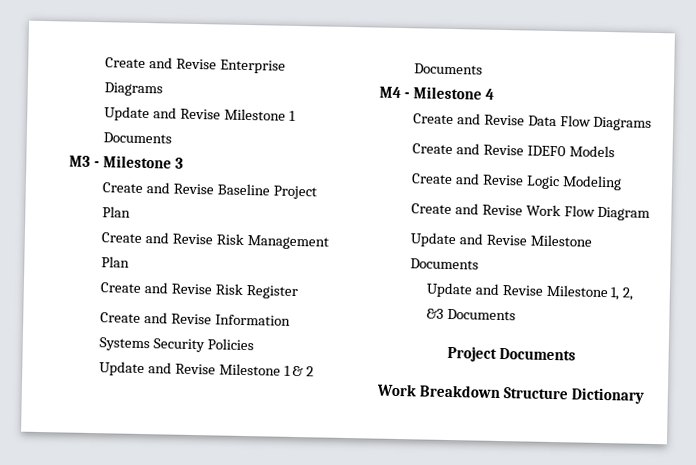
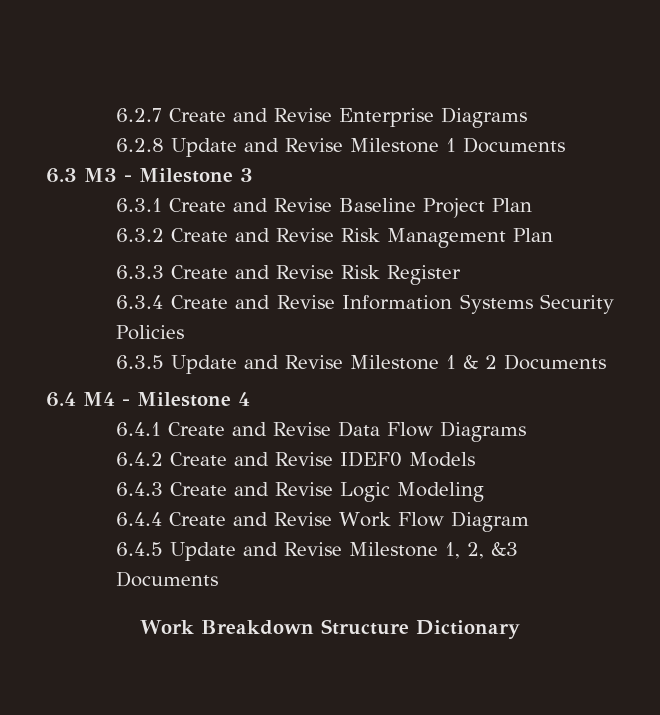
(104, 63) none -> [116,108,163,122] 6.2.7
(163, 89) none -> [116,138,165,152] 6.2.8
(172, 138) none -> [46,168,77,183] 6.3
(184, 163) none -> [116,198,163,212] 6.3.1
(131, 212) none -> [116,228,165,242] 6.3.2
(130, 262) none -> [116,265,165,279] 6.3.3
(298, 292) none -> [116,295,164,309] 6.3.4
(254, 344) none -> [116,355,165,369] 6.3.5
(483, 69) none -> [46,392,76,407] 6.4
(494, 94) none -> [116,422,162,436] 6.4.1
(653, 123) none -> [116,452,164,466] 6.4.2
(615, 151) none -> [116,482,164,496] 6.4.3
(622, 183) none -> [116,512,163,526] 6.4.4
[409,232,592,248] [409,258,479,270] Update and Revise Milestone Documents // -> [116,542,164,556] 6.4.5
[447,345,576,362] // Project Documents -> (219, 579) none

